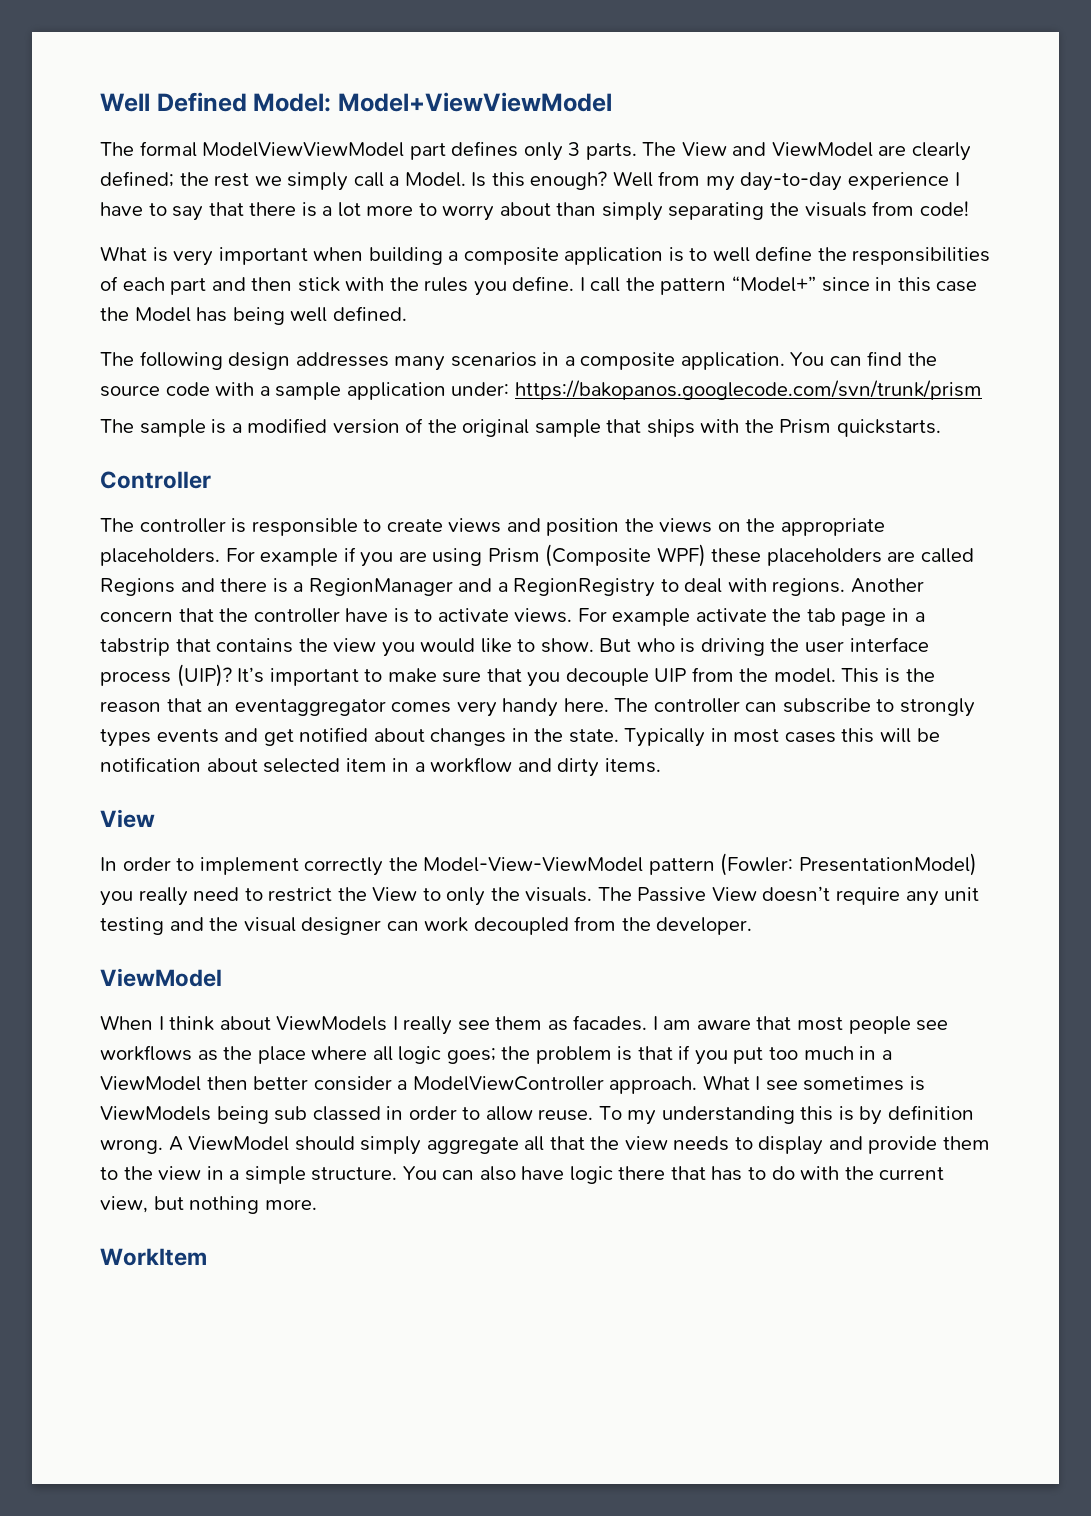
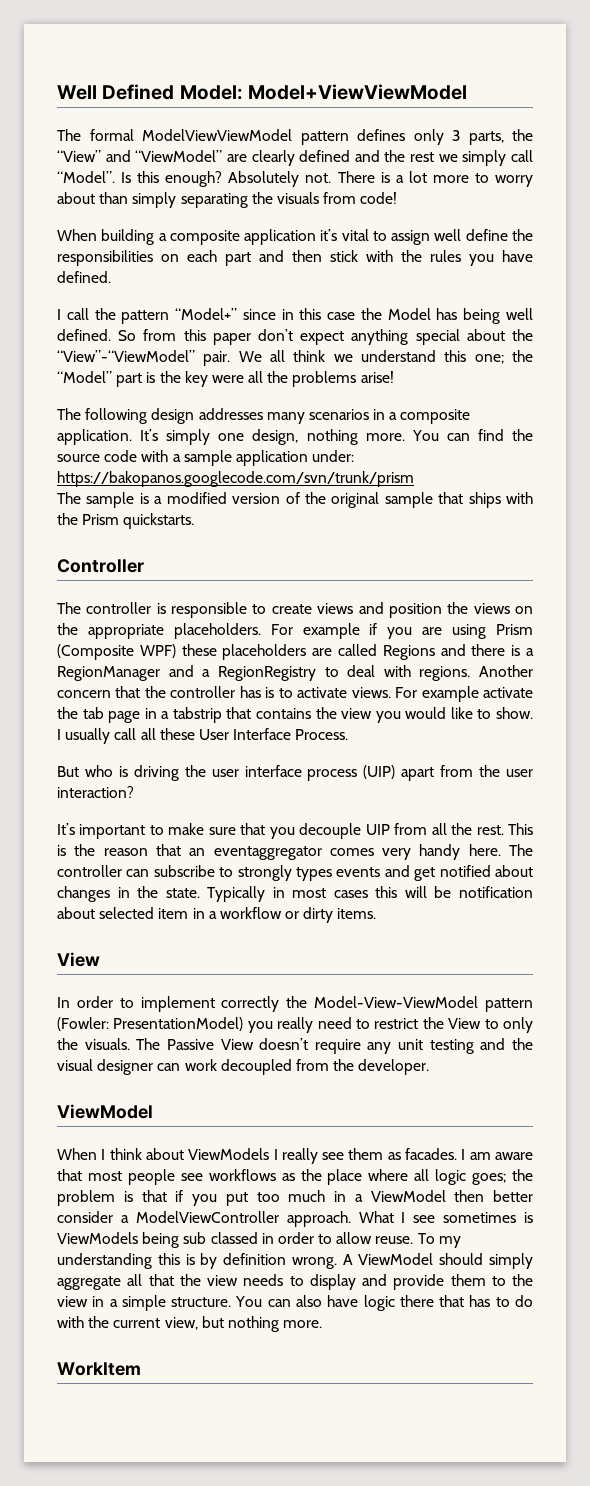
[409,143,446,160] part -> [300,131,349,145] pattern
[585,142,971,161] [100,171,174,187] parts. The View and ViewModel are clearly defined; -> [468,129,533,145] [57,150,380,166] parts, the “View” and “ViewModel” are clearly defined and
[389,172,466,187] a Model. -> [57,171,115,183] “Model”.
[612,171,960,191] [100,202,297,221] Well from my day-to-day experience I have to say that there -> [228,171,375,187] Absolutely not. There
[100,246,708,266] What is very important when building a composite application is to -> [57,229,431,245] When building a composite application it’s vital to assign
[100,276,118,291] of -> [161,254,179,262] on
[512,276,575,291] define. -> [502,250,533,262] [57,271,111,283] have defined. //
(407, 313) none -> [118,329,533,345] [57,350,533,366] [57,371,394,387] So from this paper don’t expect anything special about the “View”-“ViewModel” pair. We all think we understand this one; the “Model” part is the key were all the problems arise!
(785, 361) none -> [140,429,405,445] It’s simply one design, nothing more.
[345,608,389,622] have -> [239,686,261,698] has
(594, 645) none -> [57,728,349,744] I usually call all these User Interface Process. //
[176,664,232,687] (UIP)? -> [363,765,533,781] [57,786,134,798] (UIP) apart from the user interaction? //
[739,668,836,683] the model. -> [431,823,504,835] all the rest.
[517,758,552,772] and -> [285,911,300,919] or

